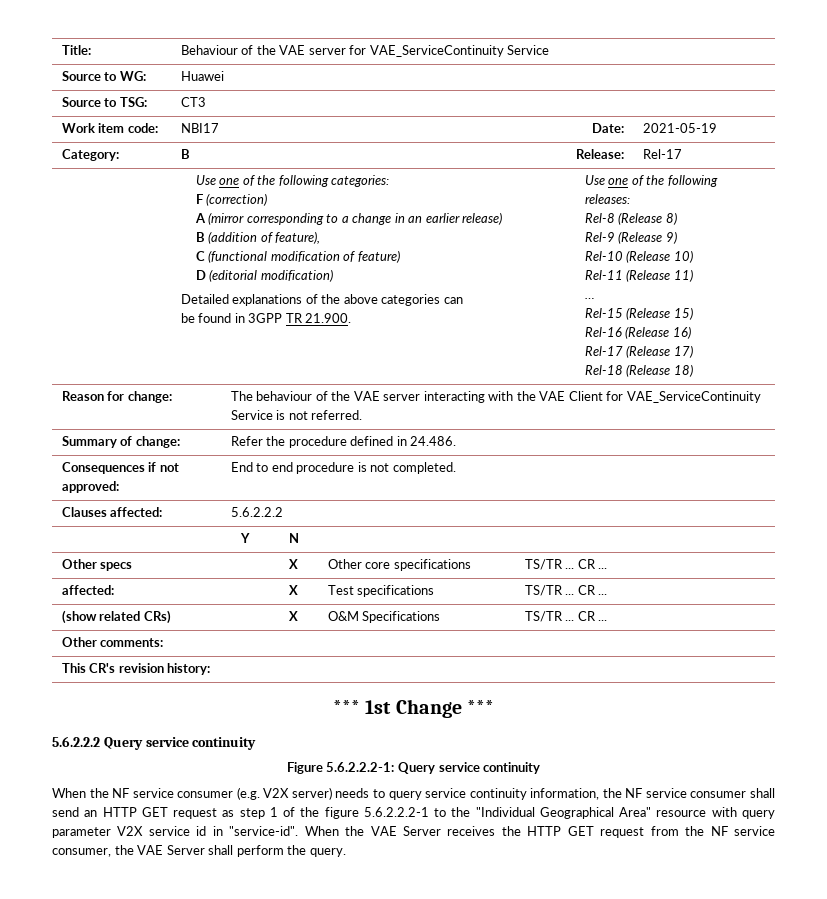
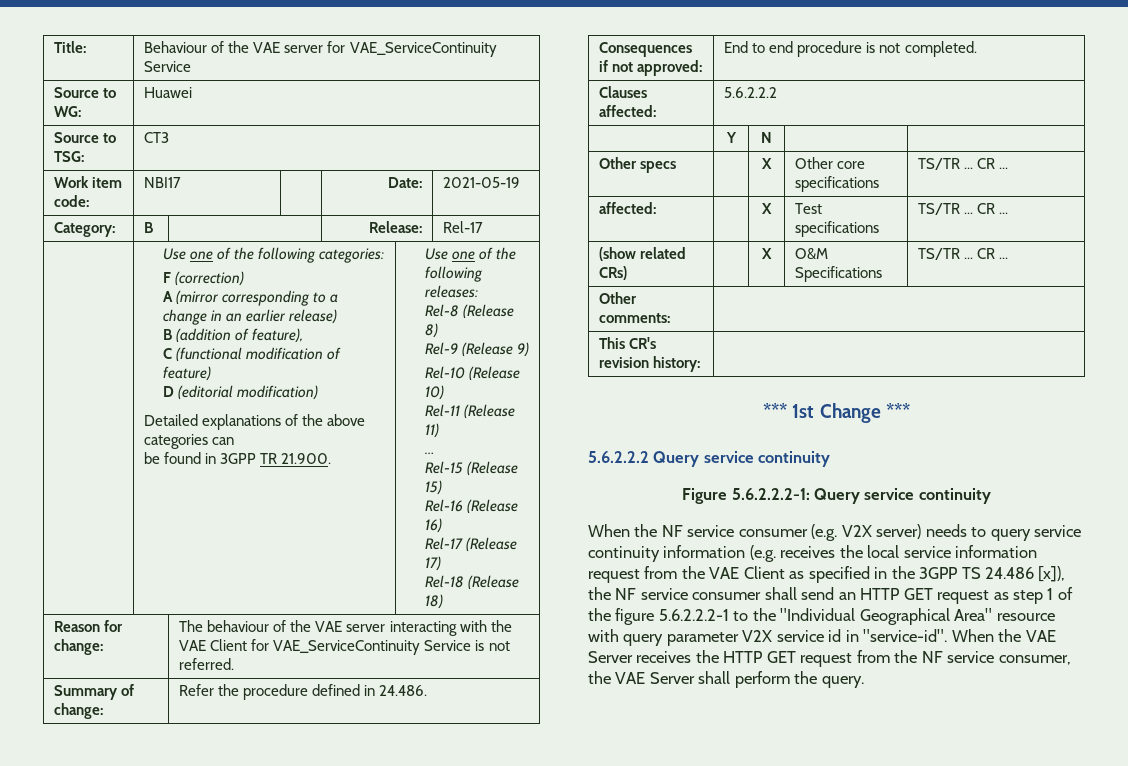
[530,788,600,800] information, -> [663,545,1038,562] [588,566,1066,583] information (e.g. receives the local service information request from the VAE Client as specified in the 3GPP TS 24.486 [x]),

